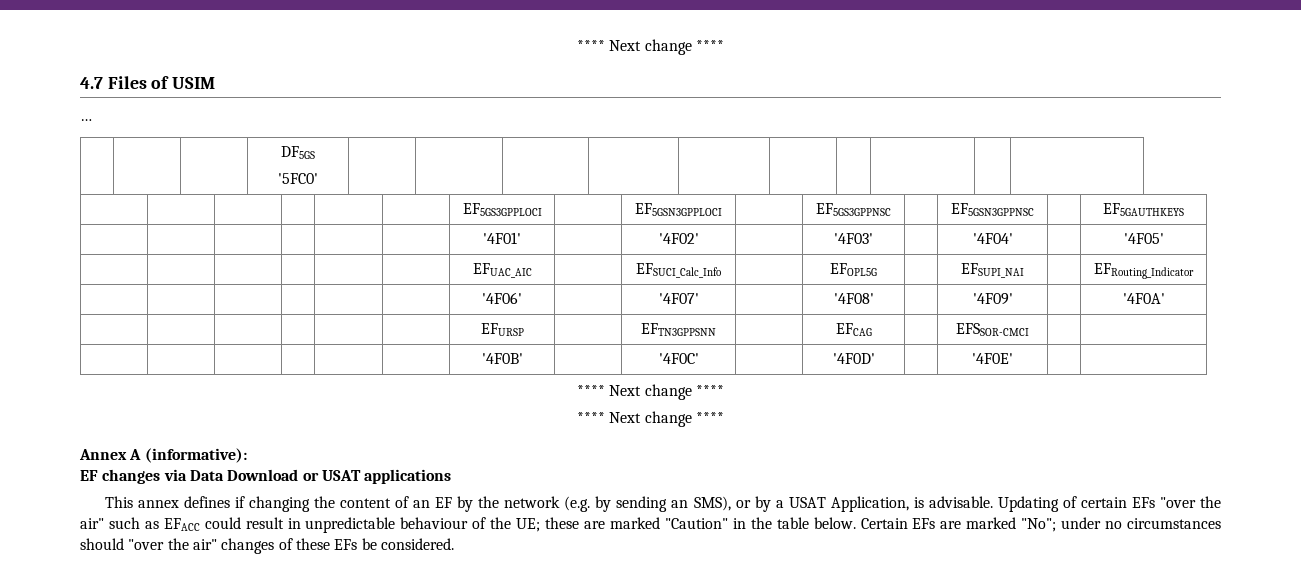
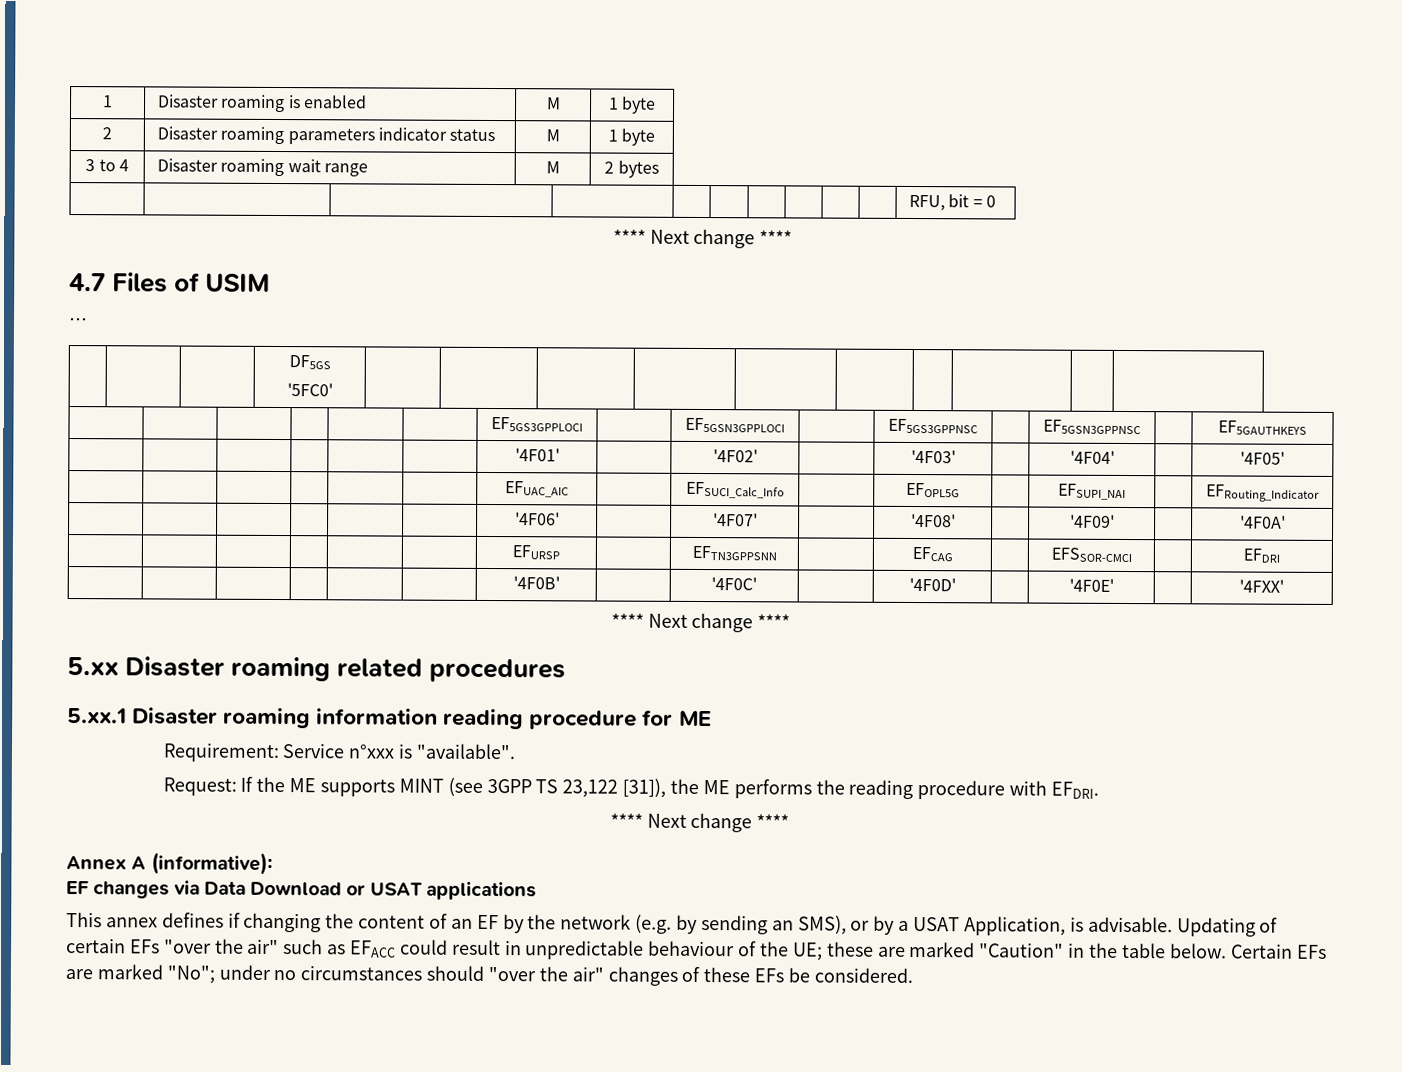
(577, 45) none -> [103,95,113,108] [158,94,368,113] [546,97,561,110] [608,96,657,114] [102,127,112,140] [157,126,496,145] [545,129,560,142] [607,128,656,146] [85,159,129,172] [157,158,369,177] [545,161,560,174] [604,160,659,178] [909,194,997,212] 1 | Disaster roaming is enabled | M | 1 byte // 2 | Disaster roaming parameters indicator status | M | 1 byte // 3 to 4 | Disaster roaming wait range | M | 2 bytes // | | | | | | | | | | RFU, bit = 0 //
(1029, 329) none -> [1243,548,1280,563] EFDRI
[577,384,724,400] // **** Next change **** -> [1239,579,1284,593] [610,612,791,633] [67,656,567,683] [67,707,712,730] [162,742,517,763] [162,776,1100,800] '4FXX' // **** Next change **** // 5.xx Disaster roaming related procedures // 5.xx.1 Disaster roaming information reading procedure for ME // Requirement: Service n°xxx is "available". // Request: If the ME supports MINT (see 3GPP TS 23,122 [31]), the ME performs the reading procedure with EFDRI.

